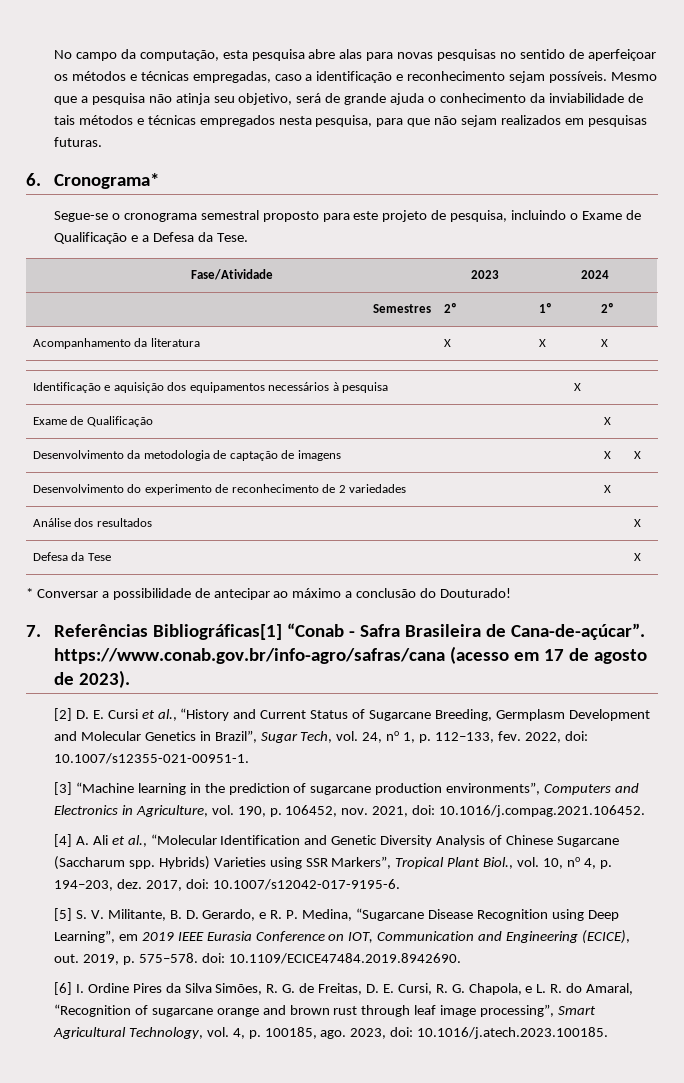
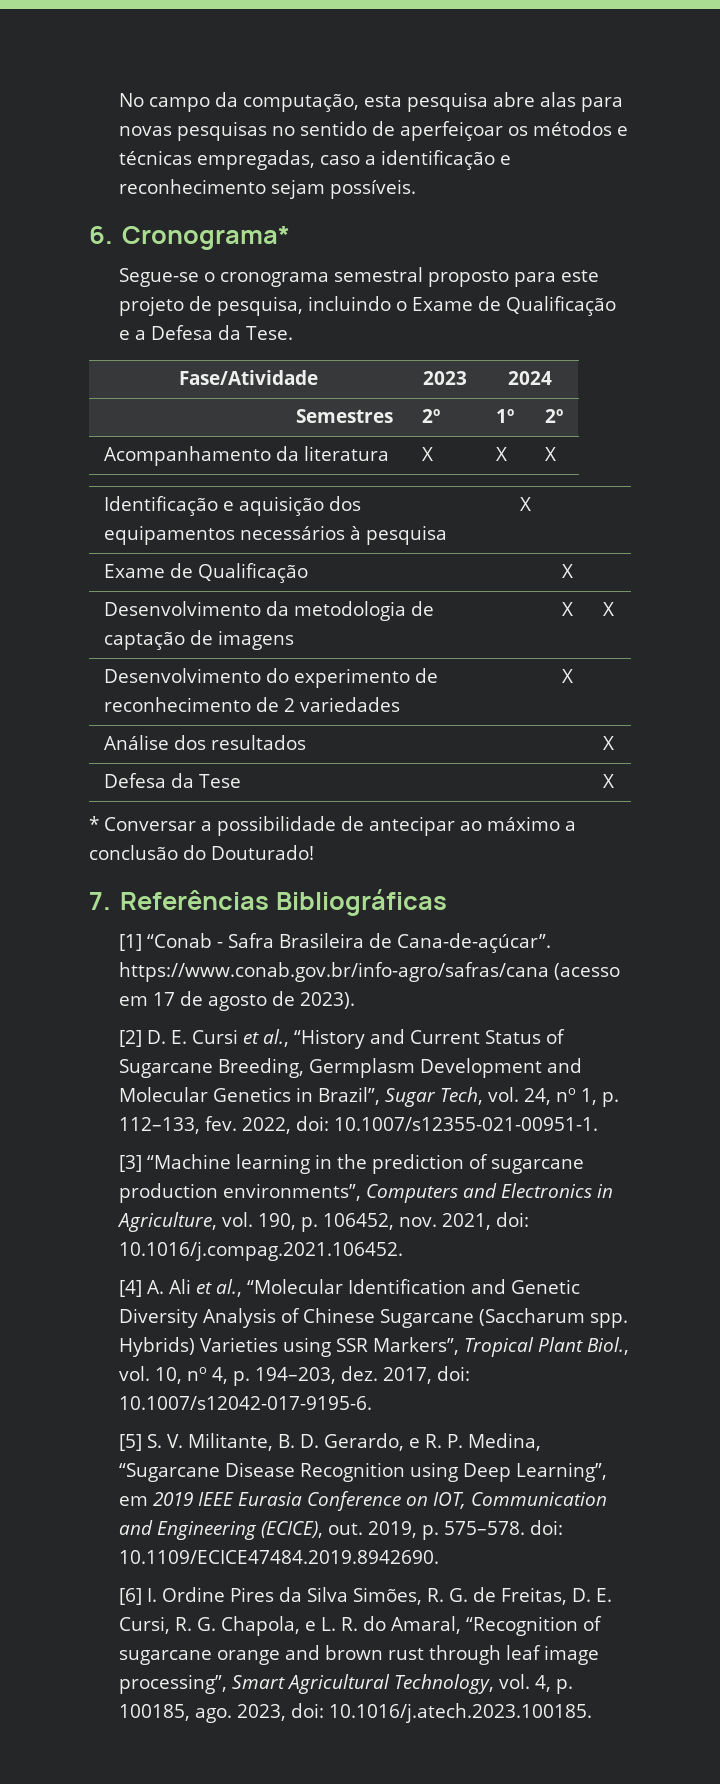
[610,72,657,81] [53,93,643,105] [53,115,647,127] [53,137,102,147] Mesmo que a pesquisa não atinja seu objetivo, será de grande ajuda o conhecimento da inviabilidade de tais métodos e técnicas empregados nesta pesquisa, para que não sejam realizados em pesquisas futuras. -> (417, 189) none
[152,624,282,640] Bibliográficas[1] -> [276,889,448,916] [119,934,143,951] Bibliográficas // [1]

